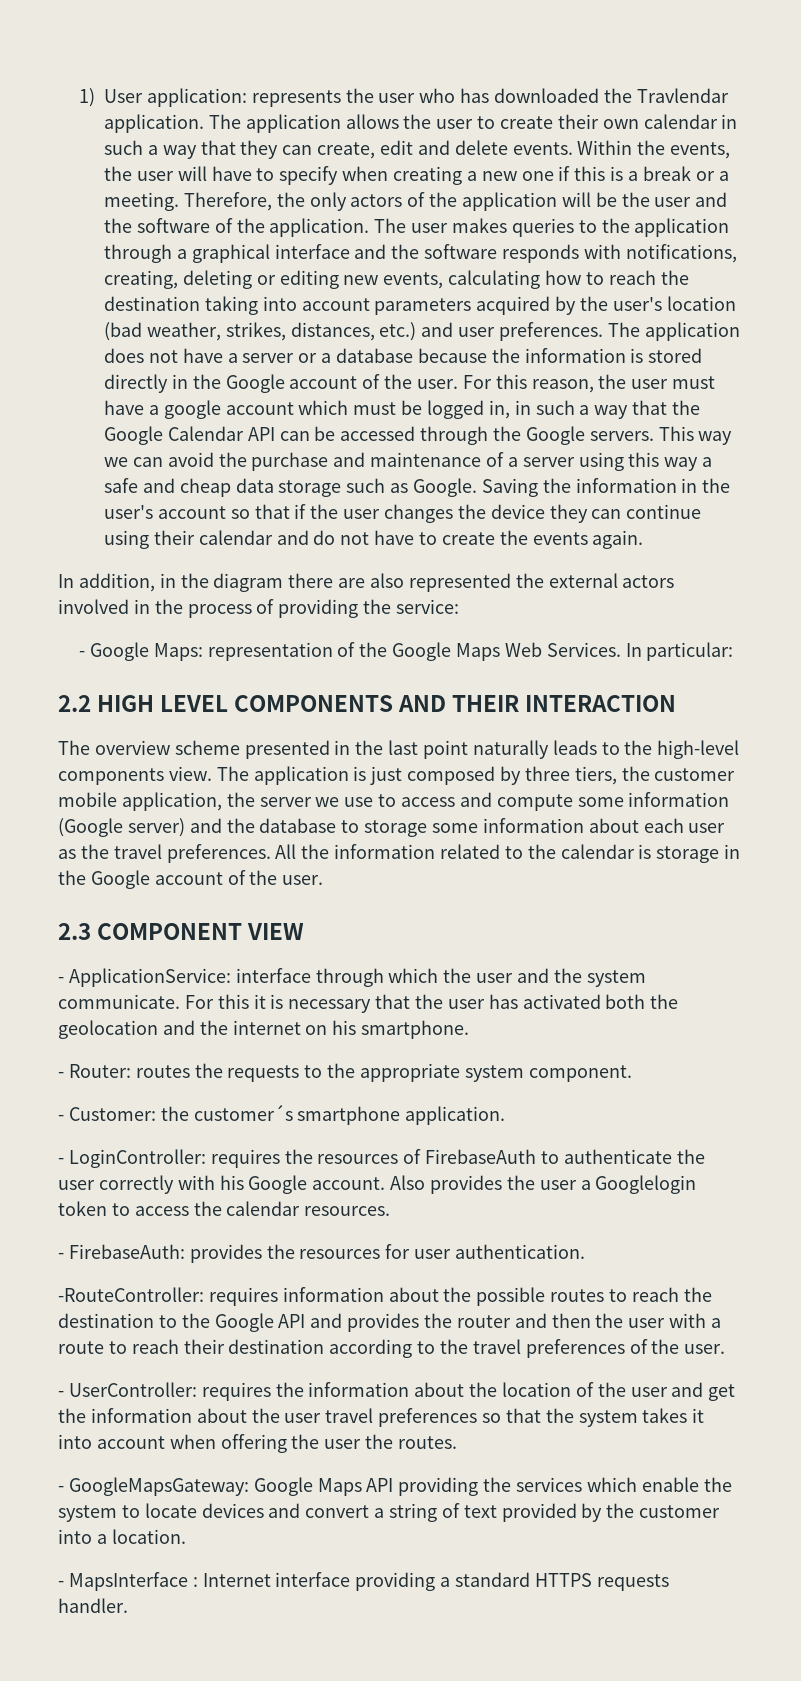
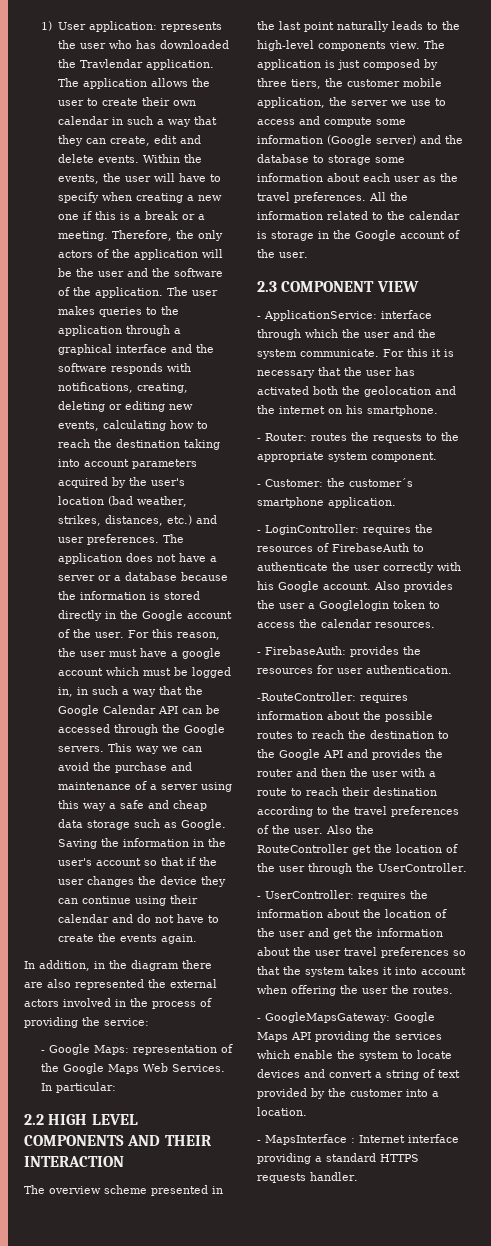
(726, 1349) none -> [325,825,374,834] [257,844,458,855] [257,863,467,874] Also the RouteController get the location of the user through the UserController.

